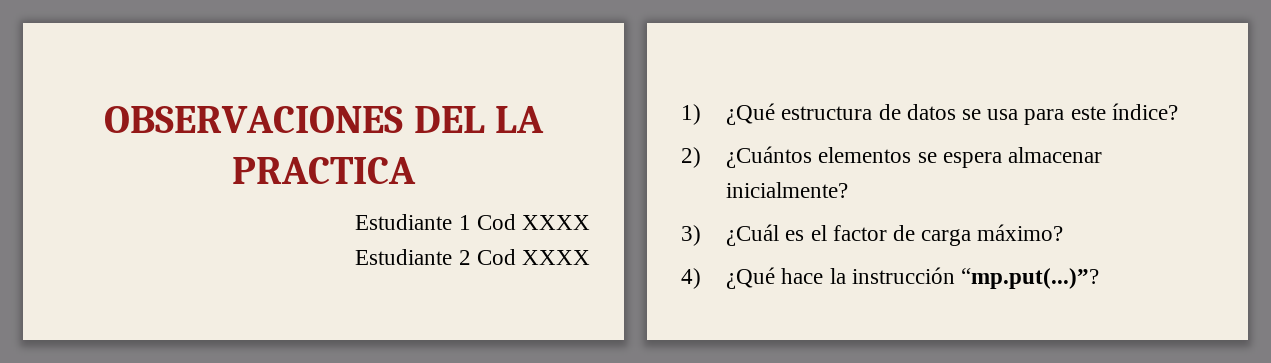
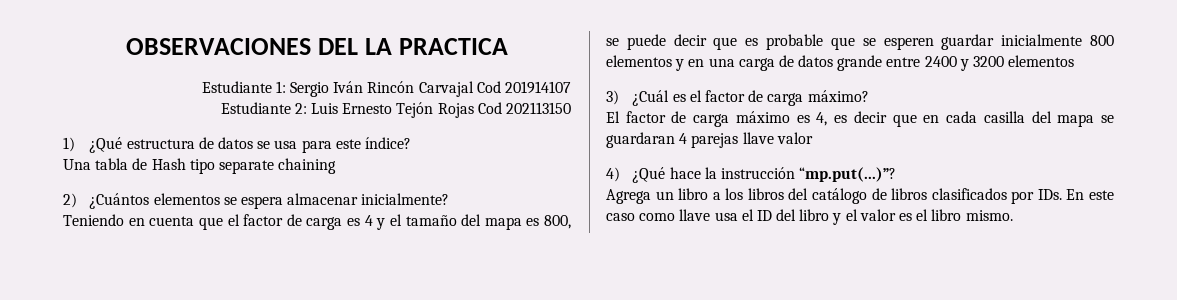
[458,214,590,230] [355,249,590,265] 1 Cod XXXX // Estudiante 2 Cod XXXX -> [275,81,571,97] [220,102,571,118] 1: Sergio Iván Rincón Carvajal Cod 201914107 // Estudiante 2: Luis Ernesto Tejón Rojas Cod 202113150
(1178, 111) none -> [63,158,337,174] // Una tabla de Hash tipo separate chaining
(849, 190) none -> [63,214,571,230] [606,34,1114,50] [606,55,1075,71] // Teniendo en cuenta que el factor de carga es 4 y el tamaño del mapa es 800, se puede decir que es probable que se esperen guardar inicialmente 800 elementos y en una carga de datos grande entre 2400 y 3200 elementos
(1064, 232) none -> [606,111,1114,127] [606,132,813,148] // El factor de carga máximo es 4, es decir que en cada casilla del mapa se guardaran 4 parejas llave valor
(1100, 278) none -> [606,188,1114,204] [606,209,1013,225] // Agrega un libro a los libros del catálogo de libros clasificados por IDs. En este caso como llave usa el ID del libro y el valor es el libro mismo.

